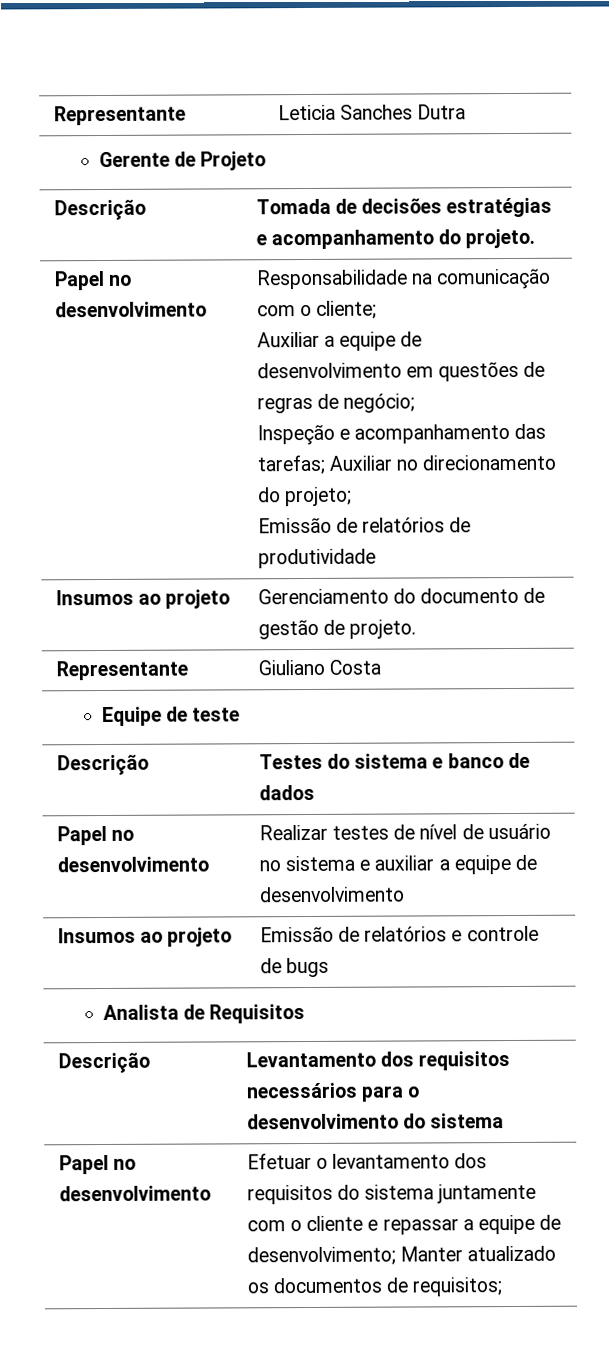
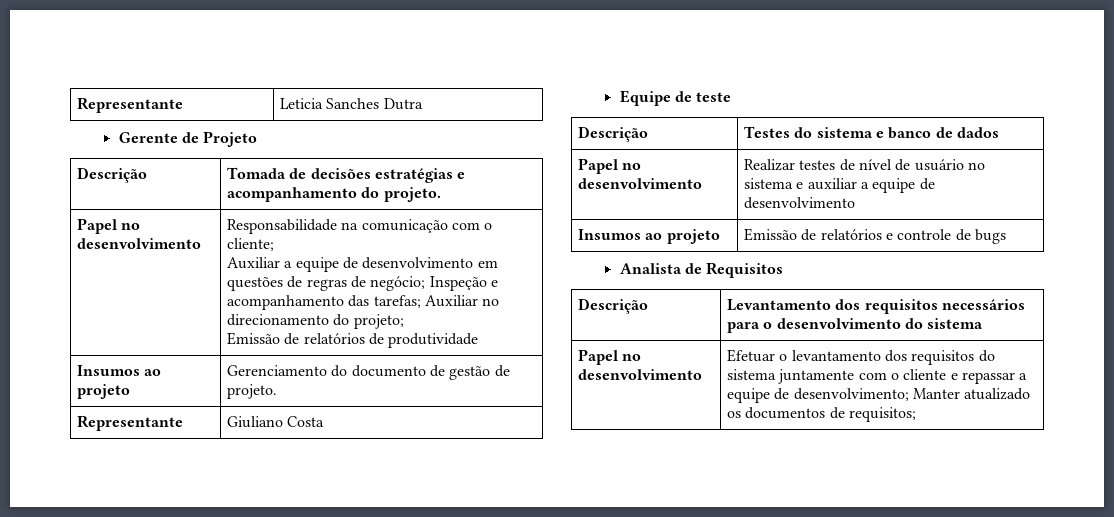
(416, 403) // -> (426, 283) none

